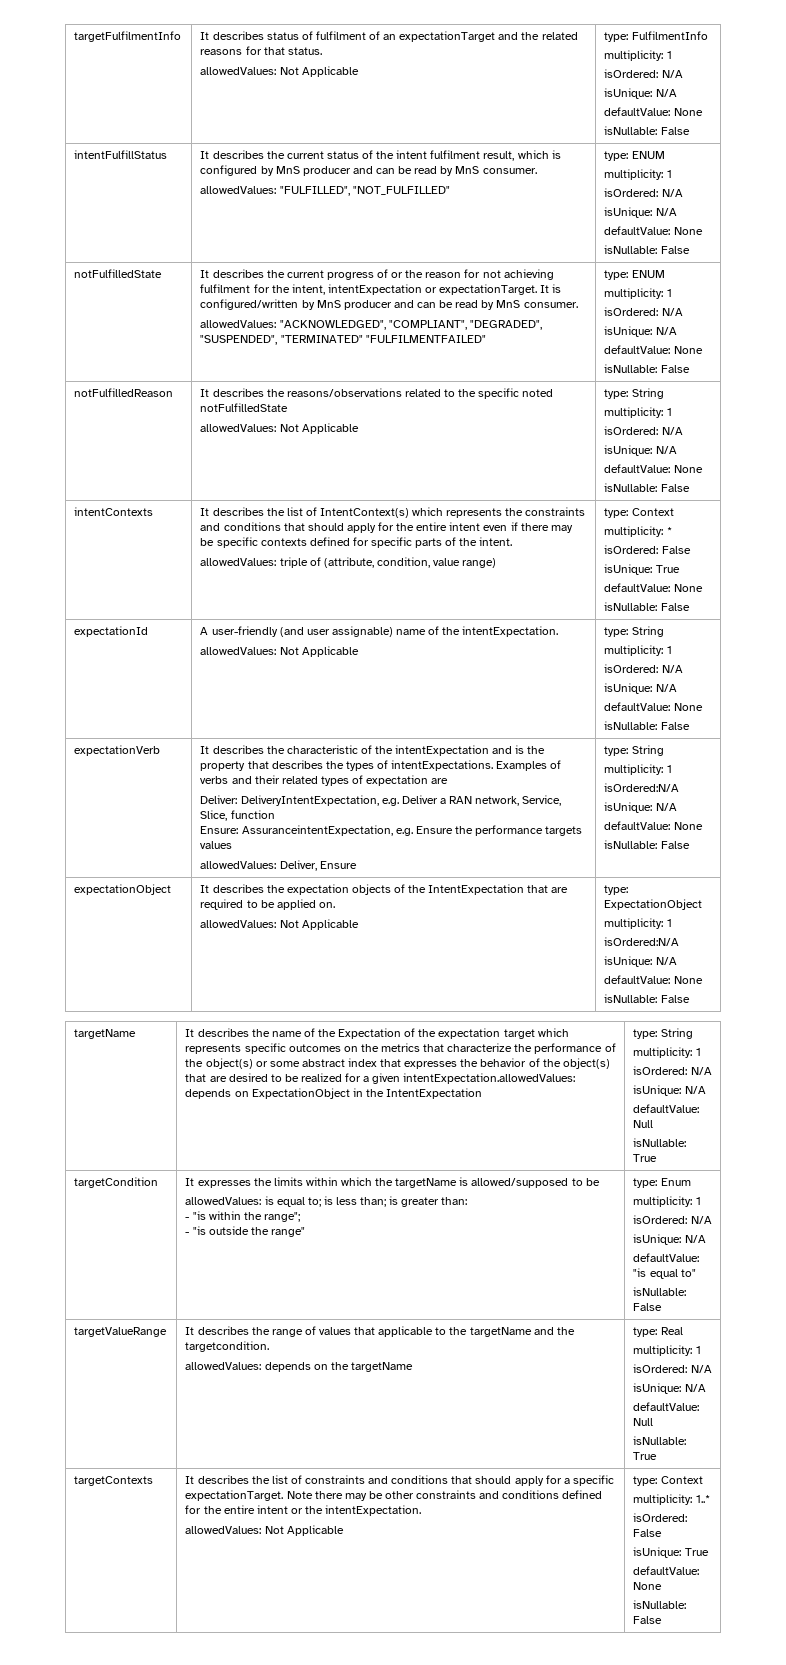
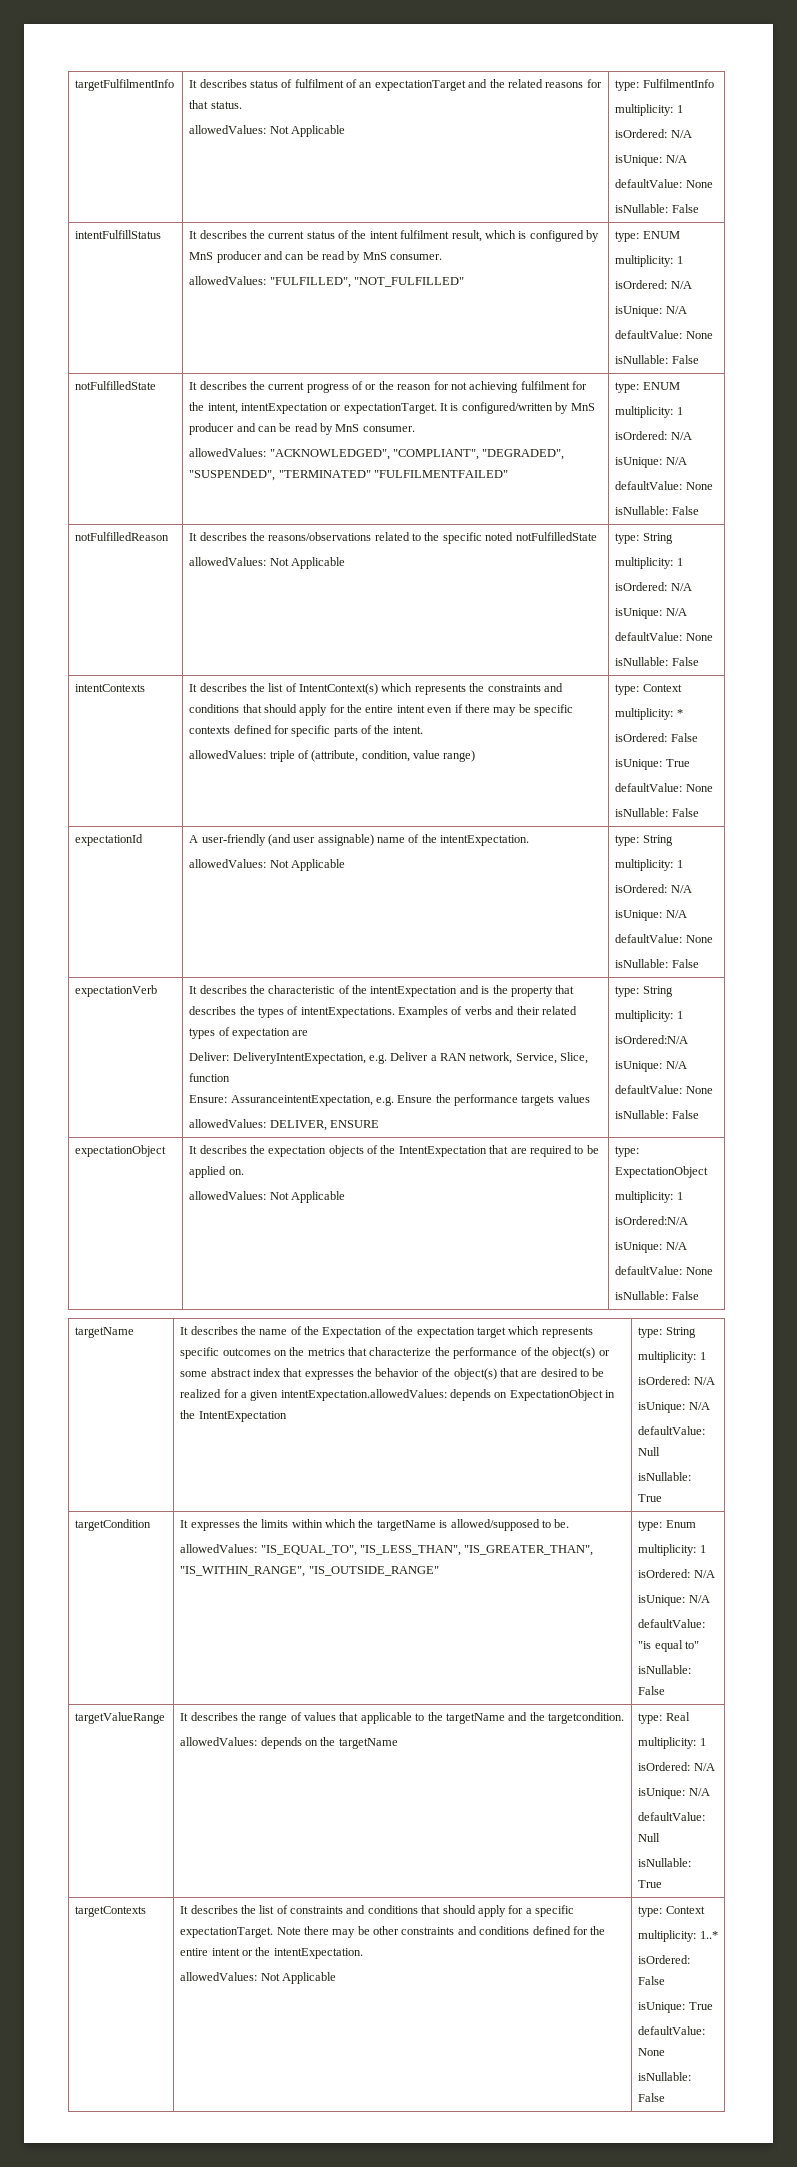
[279,860,357,871] Deliver, Ensure -> [269,1120,379,1131] DELIVER, ENSURE
[585,1178,600,1186] [185,1196,468,1207] [185,1211,300,1222] [185,1226,305,1237] be // allowedValues: is equal to; is less than; is greater than: // - "is within the range"; // - "is outside the range" -> [554,1519,570,1528] [180,1544,594,1556] [180,1566,439,1577] be. // allowedValues: "IS_EQUAL_TO", "IS_LESS_THAN", "IS_GREATER_THAN", "IS_WITHIN_RANGE", "IS_OUTSIDE_RANGE"

